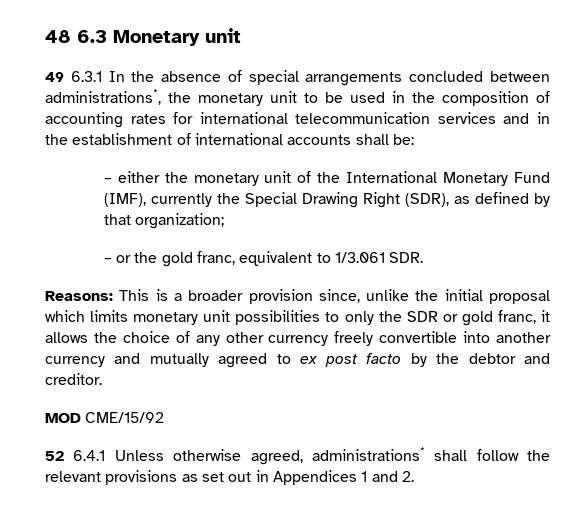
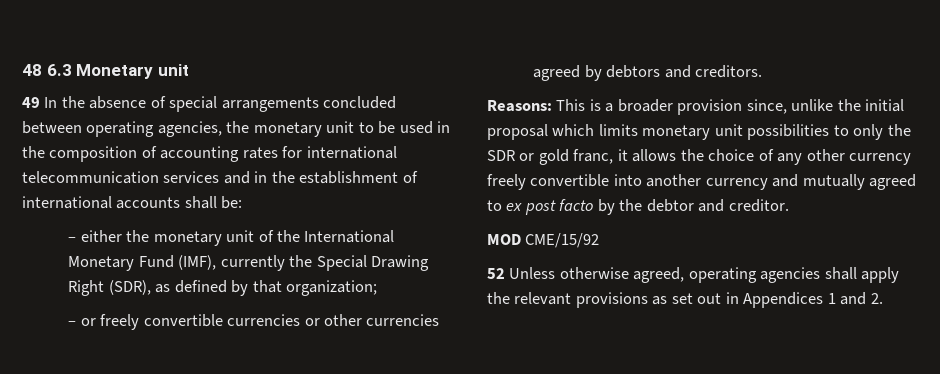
[70,71,102,82] 6.3.1 -> (40, 102) none
[45,89,161,105] administrations*, -> [86,121,222,137] operating agencies,
[134,251,424,267] the gold franc, equivalent to 1/3.061 SDR. -> [100,314,440,330] [533,65,763,81] freely convertible currencies or other currencies agreed by debtors and creditors.
[73,450,106,461] 6.4.1 -> (505, 273) none
[311,447,519,461] administrations* shall follow -> [688,267,900,283] operating agencies shall apply

